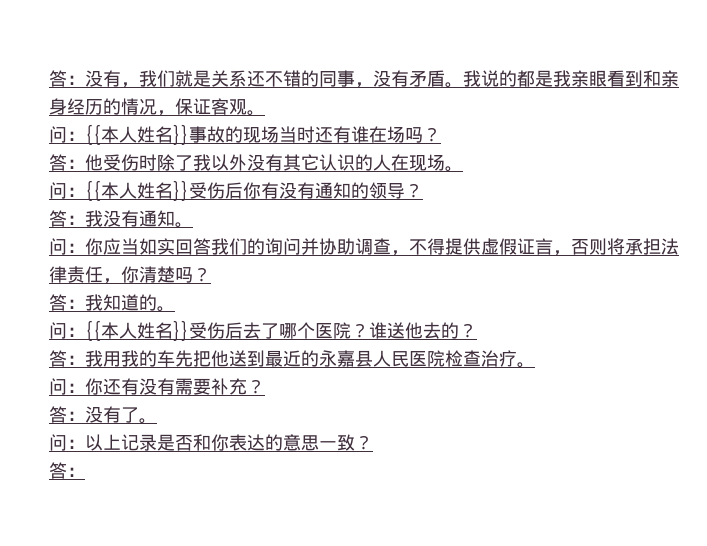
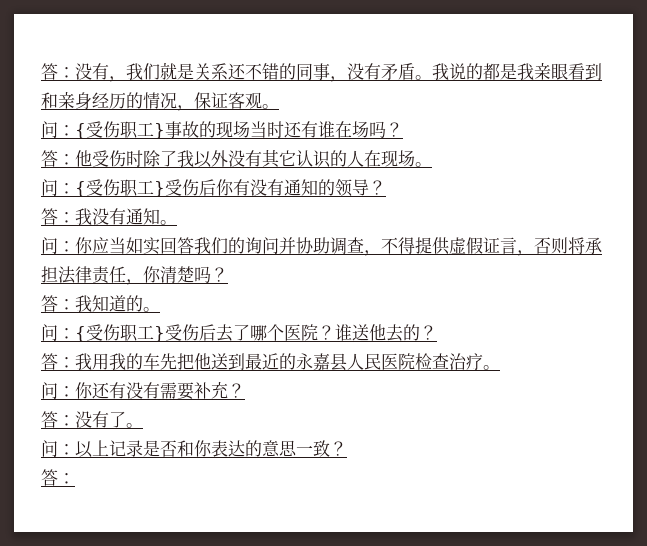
[85,124,189,145] {{本人姓名}} -> [75,121,165,139] {受伤职工}
[85,180,189,201] {{本人姓名}} -> [75,179,165,197] {受伤职工}
[85,320,189,341] {{本人姓名}} -> [75,324,165,342] {受伤职工}

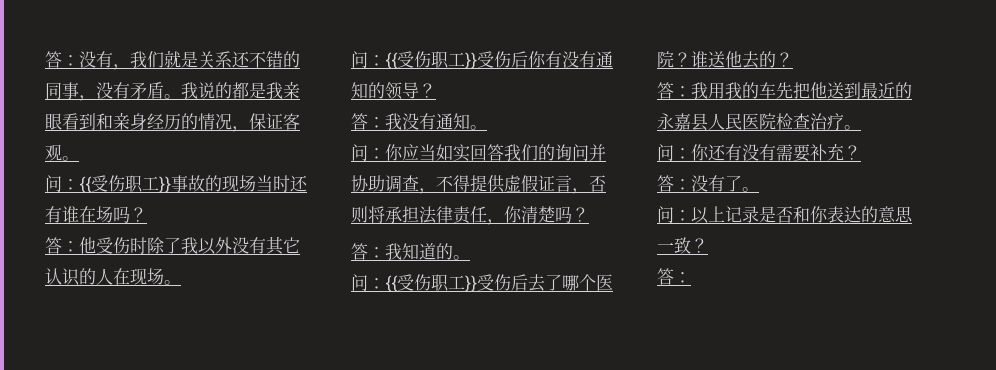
[75,121,165,139] {受伤职工} -> [79,175,171,193] {{受伤职工}}
[75,179,165,197] {受伤职工} -> [385,51,477,69] {{受伤职工}}
[75,324,165,342] {受伤职工} -> [385,274,477,292] {{受伤职工}}

